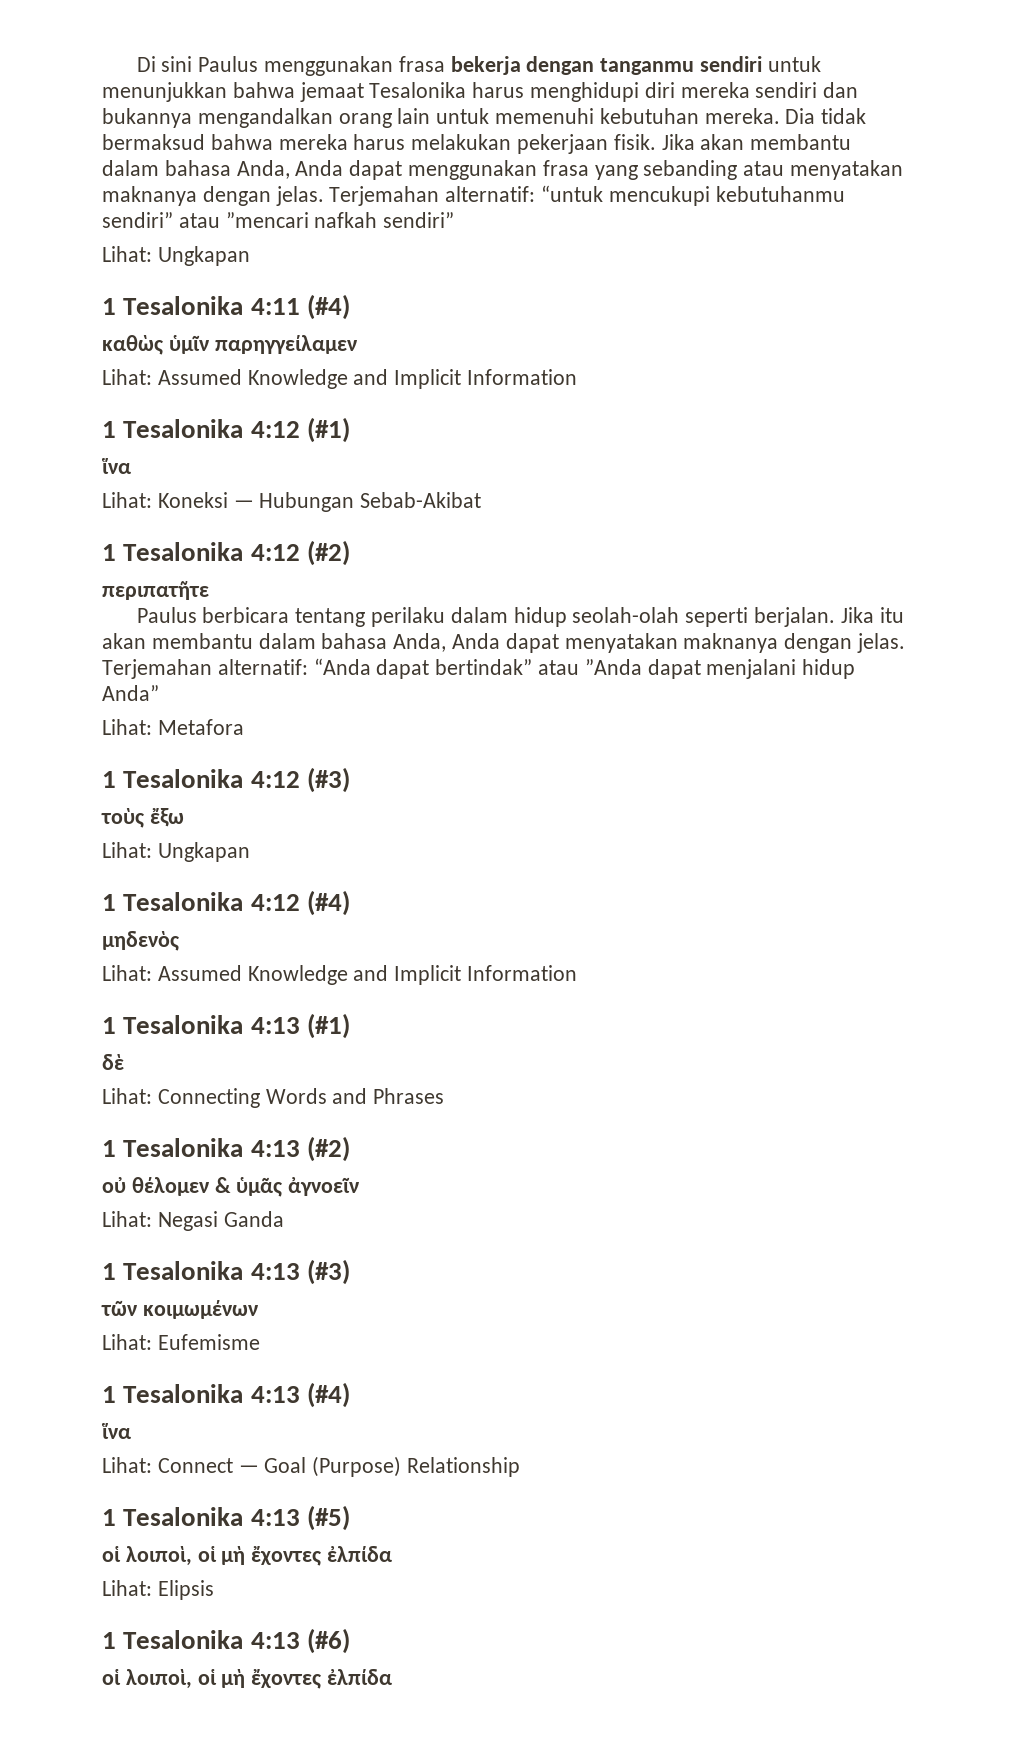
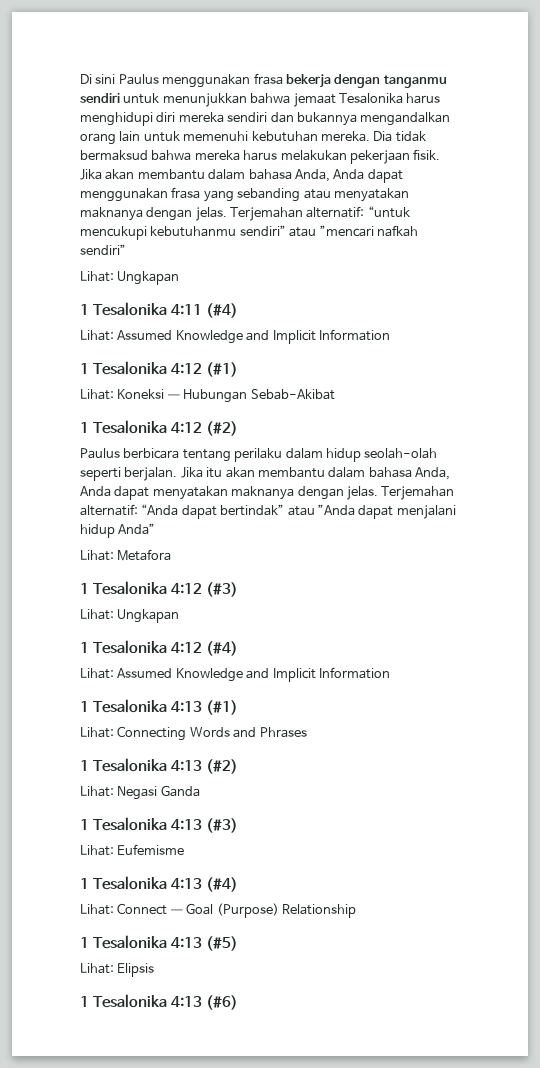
[102,335,358,355] // καθὼς ὑμῖν παρηγγείλαμεν -> (238, 310) none
[101,458,131,474] // ἵνα -> (238, 369) none
[102,581,209,600] // περιπατῆτε -> (238, 428) none
[101,808,184,828] // τοὺς ἔξω -> (238, 589) none
[102,931,179,951] // μηδενὸς -> (238, 648) none
[102,1054,124,1070] // δὲ -> (238, 707) none
[102,1177,361,1197] // οὐ θέλομεν & ὑμᾶς ἀγνοεῖν -> (238, 766) none
[101,1300,259,1319] // τῶν κοιμωμένων -> (238, 825) none
[101,1423,131,1439] // ἵνα -> (238, 884) none
[102,1546,393,1566] // οἱ λοιποὶ, οἱ μὴ ἔχοντες ἐλπίδα -> (238, 943) none
[102,1669,393,1689] // οἱ λοιποὶ, οἱ μὴ ἔχοντες ἐλπίδα -> (238, 1002) none

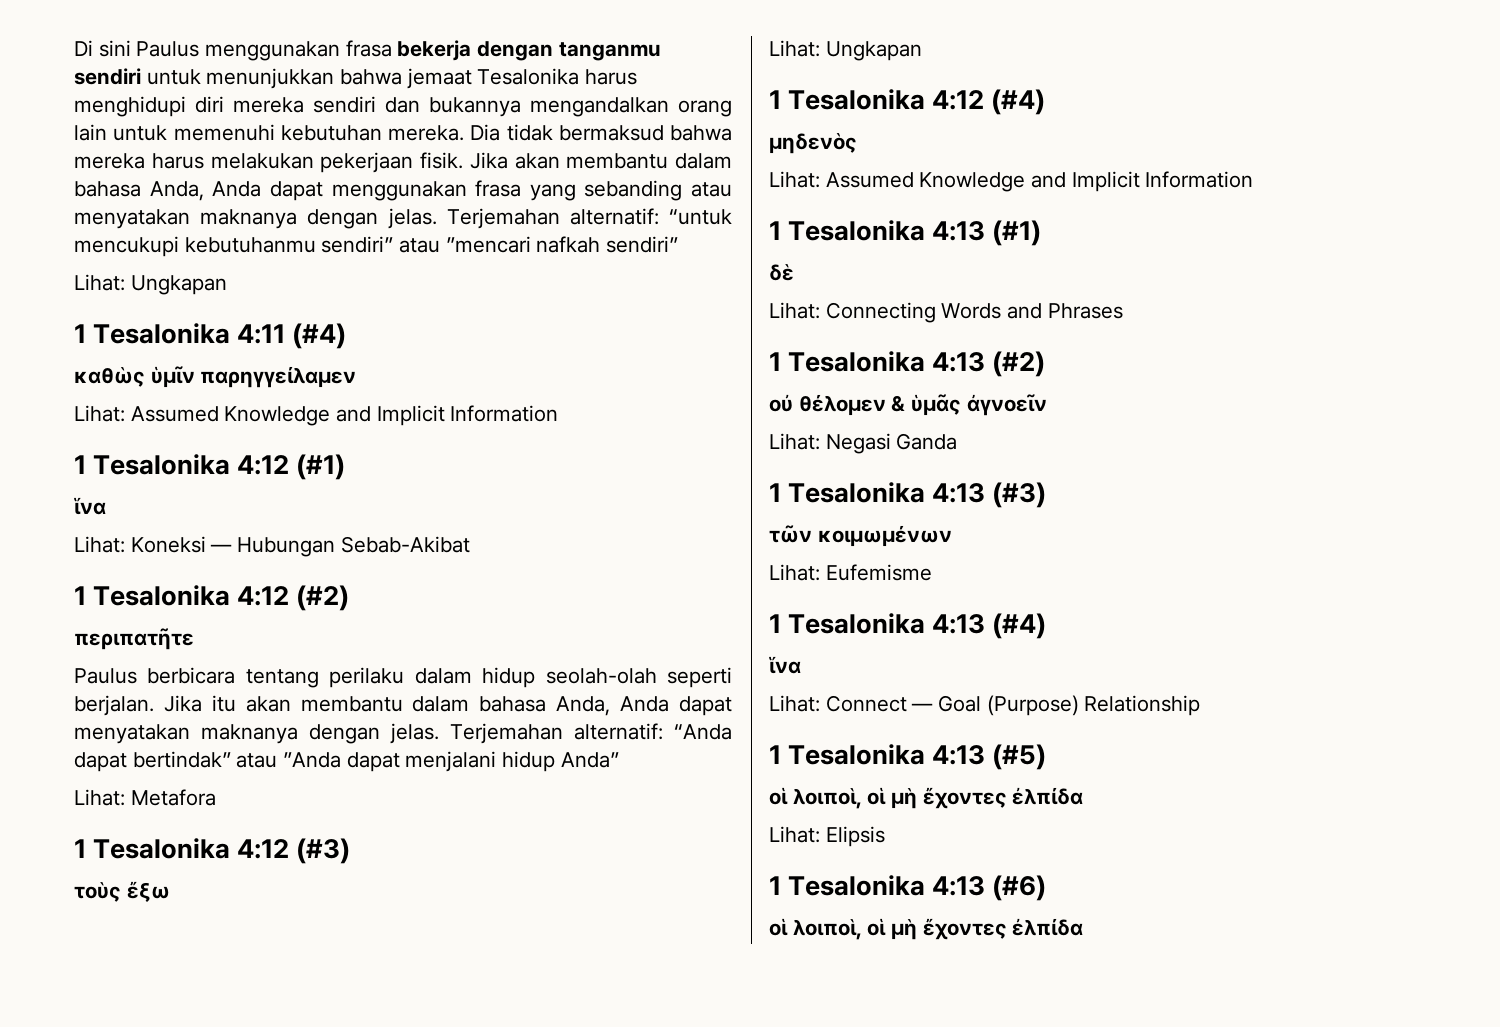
(238, 310) none -> [74,366,357,388] // καθὼς ὑμῖν παρηγγείλαμεν
(238, 369) none -> [74,497,106,515] // ἵνα
(238, 428) none -> [74,628,194,650] // περιπατῆτε
(238, 589) none -> [74,881,170,902] // τοὺς ἔξω
(238, 648) none -> [769,133,857,154] // μηδενὸς
(238, 707) none -> [769,264,794,281] // δὲ
(238, 766) none -> [769,394,1047,416] // οὐ θέλομεν & ὑμᾶς ἀγνοεῖν
(238, 825) none -> [769,525,952,547] // τῶν κοιμωμένων
(238, 884) none -> [769,656,801,674] // ἵνα
(238, 943) none -> [769,787,1084,809] // οἱ λοιποὶ, οἱ μὴ ἔχοντες ἐλπίδα
(238, 1002) none -> [769,918,1084,940] // οἱ λοιποὶ, οἱ μὴ ἔχοντες ἐλπίδα

